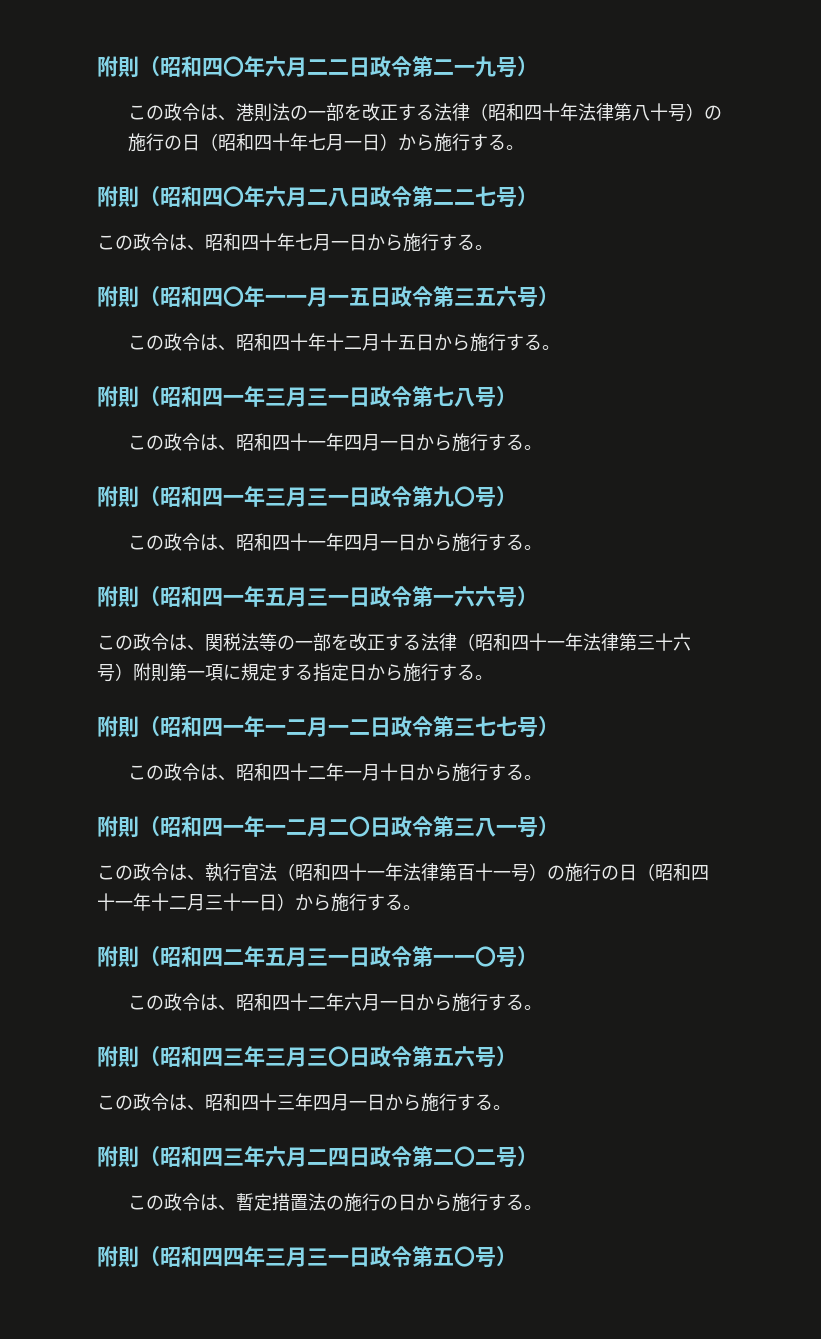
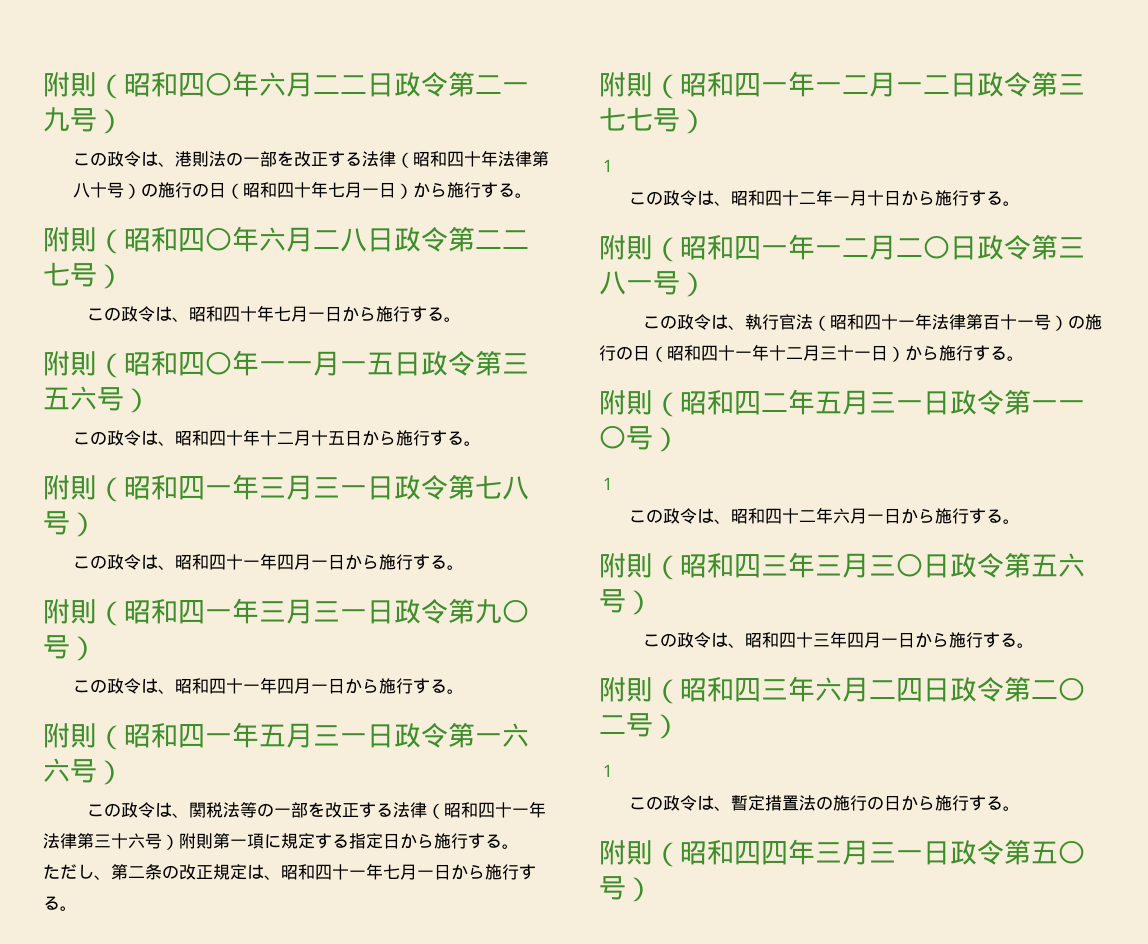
(493, 677) none -> [43,863,536,880] [43,896,77,911] // ただし、第二条の改正規定は、昭和四十一年七月一日から施行する。
(559, 726) none -> [599,159,616,172] // １
(538, 956) none -> [599,477,616,490] // １
(538, 1156) none -> [599,764,616,777] // １

